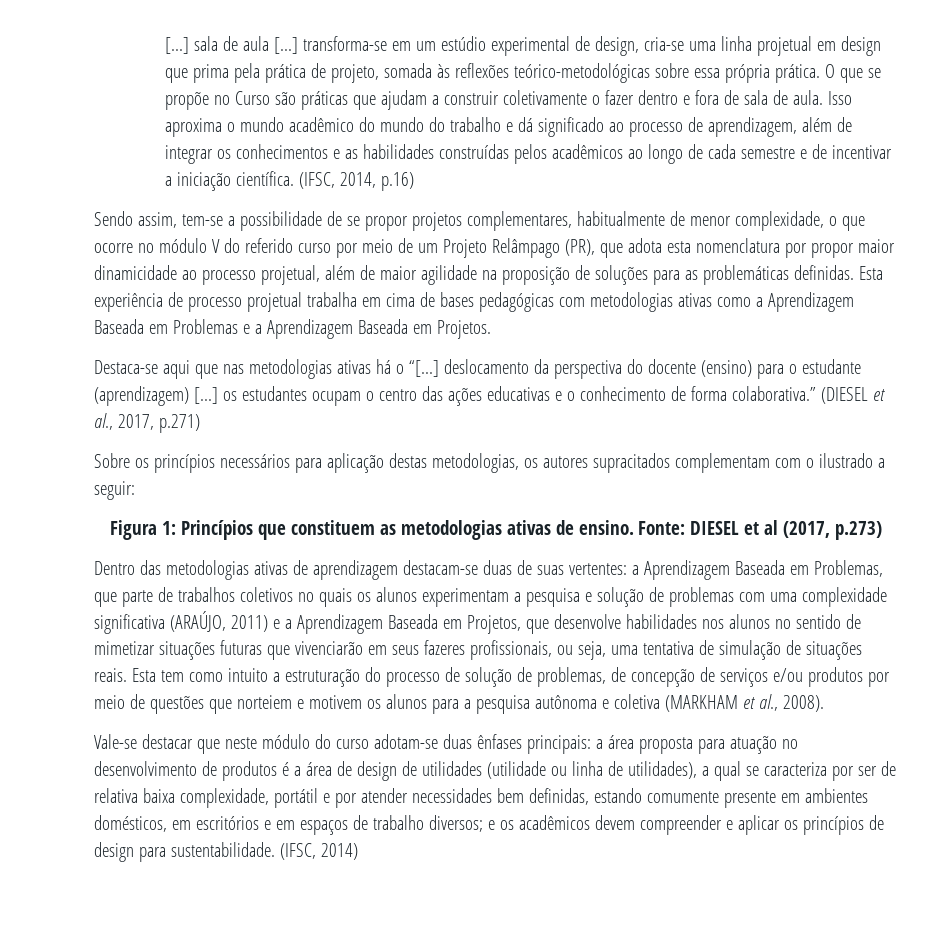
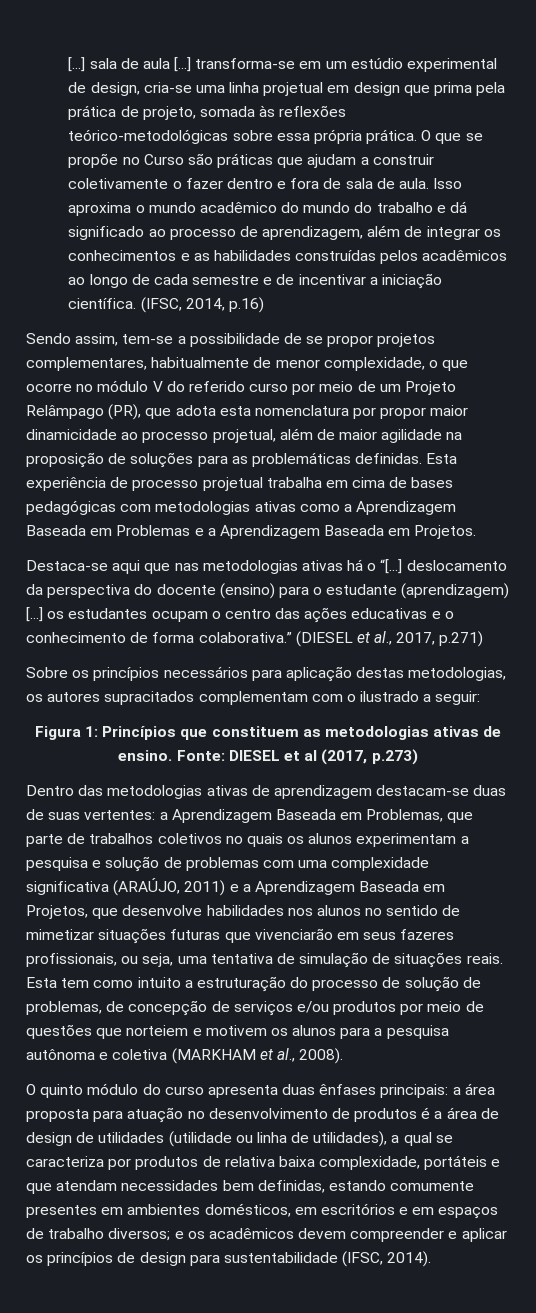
[94,734,257,754] Vale-se destacar que neste -> [26,1084,84,1098] O quinto
[373,734,438,749] adotam-se -> [207,1085,278,1098] apresenta
[857,766,877,776] ser -> [135,1156,199,1170] produtos
[273,788,408,808] portátil e por atender -> [424,1155,501,1170] [26,1180,118,1194] portáteis e que atendam
[723,791,776,808] presente -> [26,1205,97,1218] presentes
[170,842,358,860] sustentabilidade. (IFSC, 2014) -> [223,1251,432,1267] sustentabilidade (IFSC, 2014).

